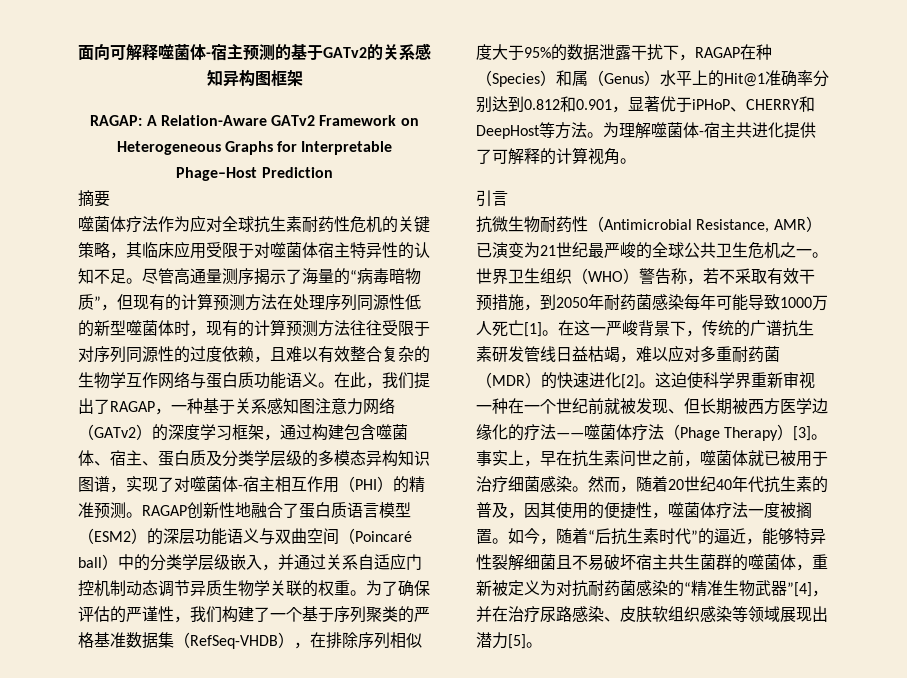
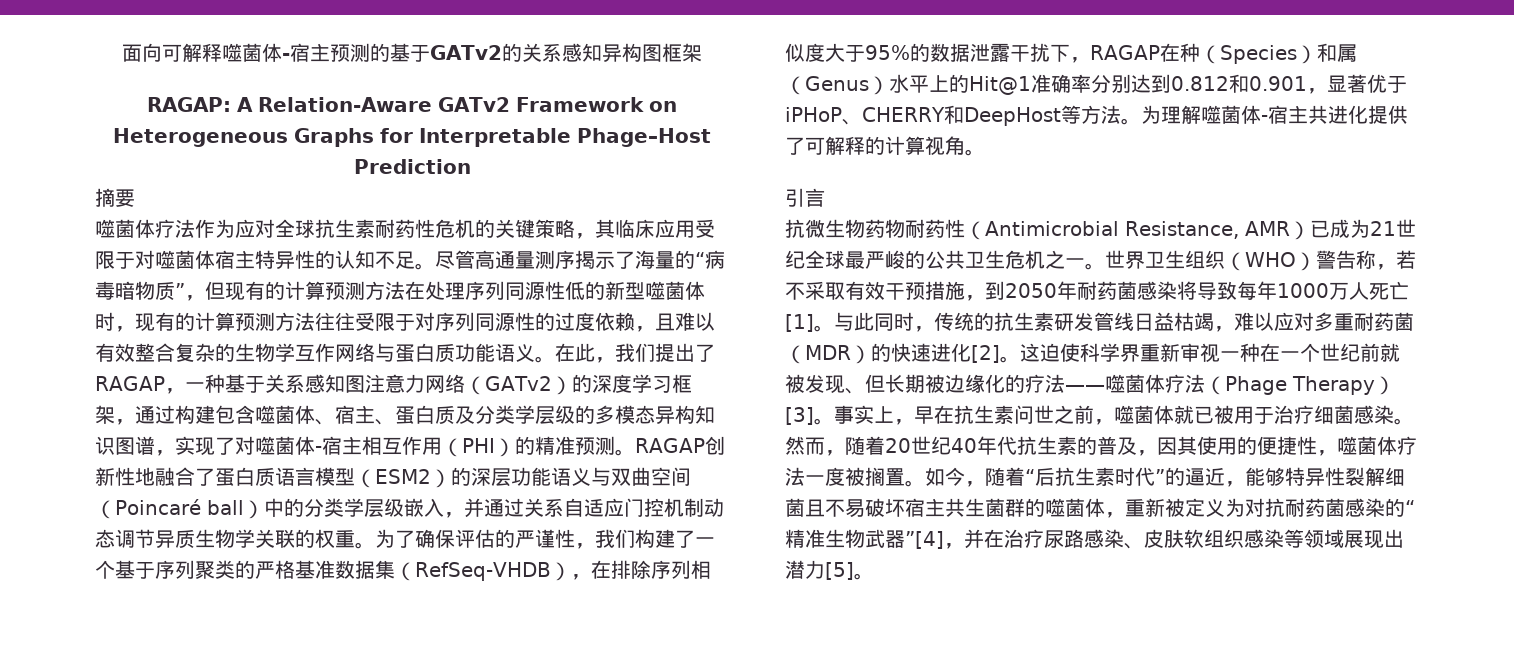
(540, 224) none -> [865,219,905,238] 药物
[492,242,524,258] 演变 -> [1329,219,1350,238] 成
(588, 250) none -> [805,250,845,269] 全球
[652,242,684,258] 全球 -> (925, 259) none
[684,294,780,311] 每年可能导致 -> [1177,281,1277,300] 将导致每年
[558,320,686,336] 在这一严峻背景下 -> [834,312,914,331] 与此同时
[750,320,782,336] 广谱 -> (994, 321) none
[748,398,812,415] 西方医学 -> (945, 383) none

